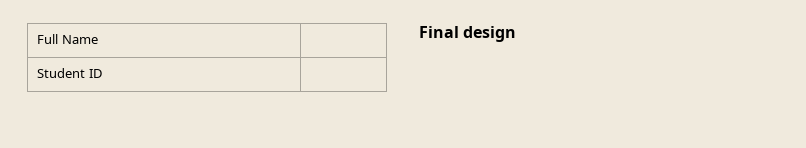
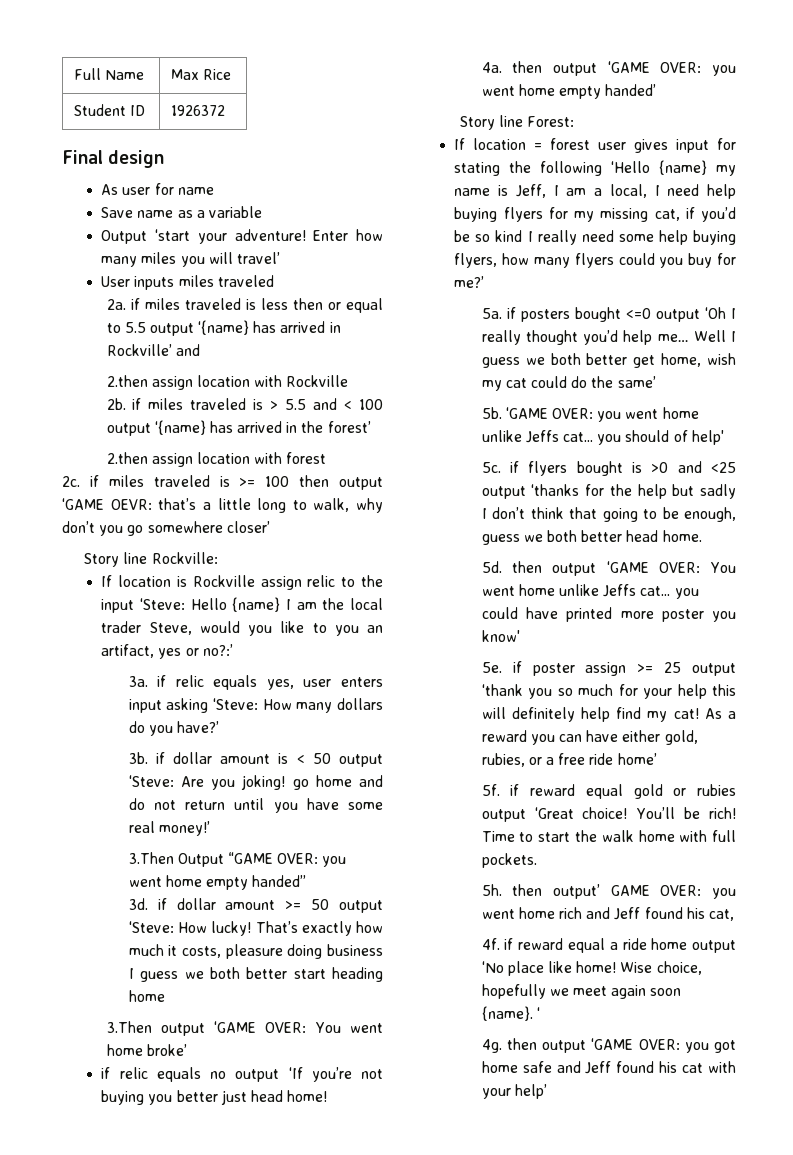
(98, 39) none -> [171,69,232,80] Max Rice
(102, 73) none -> [171,105,226,116] 1926372
(517, 34) none -> [101,183,214,195] [101,206,263,218] [101,229,383,244] [101,252,281,267] [101,275,274,290] [106,298,383,313] [106,320,341,336] [106,344,200,356] [106,375,349,390] [106,398,384,410] [106,420,371,436] [106,452,327,467] [62,475,383,490] [62,498,383,513] [62,521,270,536] [84,552,218,567] [101,575,383,590] [101,597,383,613] [101,621,383,636] [101,644,233,659] [128,675,384,690] [128,698,383,713] [128,721,220,736] [128,752,383,767] [128,775,383,790] [128,798,383,813] [128,821,210,836] [128,852,347,867] [128,875,307,890] [128,898,383,913] [128,921,383,936] [128,944,383,959] [128,967,383,982] [128,990,165,1002] [106,1021,384,1036] [106,1044,187,1056] [101,1067,383,1082] [101,1090,328,1105] [481,61,736,76] [481,84,657,99] [459,115,574,130] [454,138,736,153] [454,160,736,176] [454,184,736,199] [454,207,736,222] [454,230,736,245] [454,253,736,268] [454,276,485,288] [481,307,736,322] [481,330,736,345] [481,353,736,368] [481,376,656,391] [481,407,699,422] [481,430,724,445] [481,461,736,476] [481,484,736,499] [481,507,736,522] [481,530,702,545] [481,561,737,576] [481,584,699,599] [481,607,736,622] [481,630,520,642] [481,661,736,676] [481,684,736,699] [481,707,736,722] [481,730,698,745] [481,753,657,767] [481,784,736,799] [481,807,736,822] [481,830,736,842] [481,853,537,868] [481,884,736,899] [481,907,735,921] [481,938,736,953] [481,961,702,976] [481,984,682,999] [481,1006,540,1021] [481,1038,736,1053] [481,1061,736,1074] [481,1084,547,1099] // As user for name // Save name as a variable // Output ‘start your adventure! Enter how many miles you will travel’ // User inputs miles traveled // 2a. if miles traveled is less then or equal to 5.5 output ‘{name} has arrived in Rockville’ and // 2.then assign location with Rockville // 2b. if miles traveled is > 5.5 and < 100 output ‘{name} has arrived in the forest’ // 2.then assign location with forest // 2c. if miles traveled is >= 100 then output ‘GAME OEVR: that’s a little long to walk, why don’t you go somewhere closer’ // Story line Rockville: // If location is Rockville assign relic to the input ‘Steve: Hello {name} I am the local trader Steve, would you like to you an artifact, yes or no?:’ // 3a. if relic equals yes, user enters input asking ‘Steve: How many dollars do you have?’ // 3b. if dollar amount is < 50 output ‘Steve: Are you joking! go home and do not return until you have some real money!’ // 3.Then Output “GAME OVER: you went home empty handed” // 3d. if dollar amount >= 50 output ‘Steve: How lucky! That’s exactly how much it costs, pleasure doing business I guess we both better start heading home // 3.Then output ‘GAME OVER: You went home broke’ // if relic equals no output ‘If you’re not buying you better just head home! // 4a. then output ‘GAME OVER: you went home empty handed’ // Story line Forest: // If location = forest user gives input for stating the following ‘Hello {name} my name is Jeff, I am a local, I need help buying flyers for my missing cat, if you’d be so kind I really need some help buying flyers, how many flyers could you buy for me?’ // 5a. if posters bought <=0 output ‘Oh I really thought you’d help me… Well I guess we both better get home, wish my cat could do the same’ // 5b. ‘GAME OVER: you went home unlike Jeffs cat... you should of help' // 5c. if flyers bought is >0 and <25 output ‘thanks for the help but sadly I don’t think that going to be enough, guess we both better head home. // 5d. then output ‘GAME OVER: You went home unlike Jeffs cat... you could have printed more poster you know' // 5e. if poster assign >= 25 output ‘thank you so much for your help this will definitely help find my cat! As a reward you can have either gold, rubies, or a free ride home’ // 5f. if reward equal gold or rubies output ‘Great choice! You’ll be rich! Time to start the walk home with full pockets. // 5h. then output’ GAME OVER: you went home rich and Jeff found his cat, // 4f. if reward equal a ride home output ‘No place like home! Wise choice, hopefully we meet again soon {name}. ‘ // 4g. then output ‘GAME OVER: you got home safe and Jeff found his cat with your help’

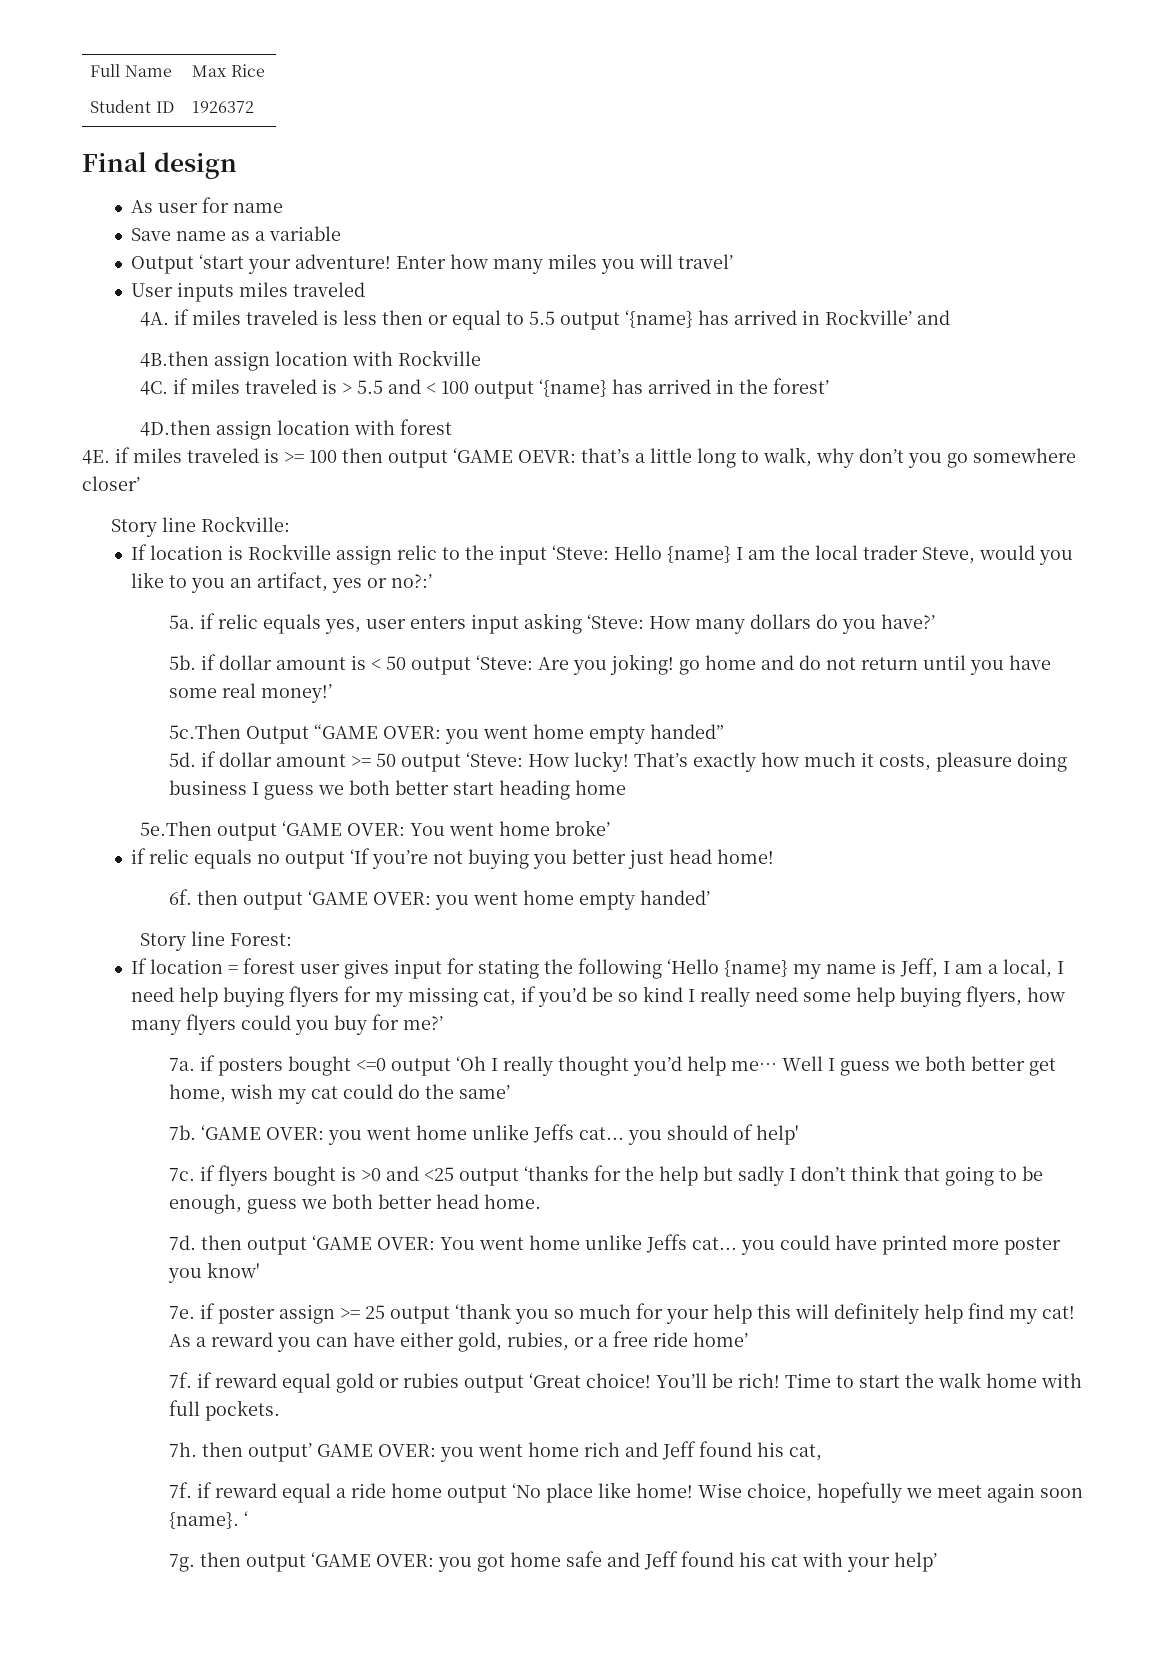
[106,299,126,310] 2a. -> [140,312,170,326] 4A.
[106,375,148,387] 2.then -> [140,351,210,367] 4B.then
[106,398,126,410] 2b. -> [140,381,169,395] 4C.
[106,452,148,464] 2.then -> [140,420,212,436] 4D.then
[62,476,80,487] 2c. -> [82,450,110,464] 4E.
[128,676,148,687] 3a. -> [169,615,196,629] 5a.
[128,752,148,764] 3b. -> [169,655,197,670] 5b.
[128,852,174,864] 3.Then -> [169,724,242,739] 5c.Then
[128,898,148,910] 3d. -> [169,752,197,767] 5d.
[106,1021,152,1033] 3.Then -> [140,821,213,836] 5e.Then
[481,62,502,73] 4a. -> [169,889,193,905] 6f.
[481,308,502,319] 5a. -> [169,1058,196,1071] 7a.
[481,407,502,419] 5b. -> [169,1125,197,1140] 7b.
[481,462,501,473] 5c. -> [169,1168,196,1181] 7c.
[481,561,502,573] 5d. -> [169,1235,197,1250] 7d.
[481,662,502,673] 5e. -> [169,1306,196,1319] 7e.
[481,784,500,796] 5f. -> [169,1372,193,1388] 7f.
[481,884,502,896] 5h. -> [169,1442,198,1457] 7h.
[481,938,500,950] 4f. -> [169,1482,193,1498] 7f.
[481,1039,502,1053] 4g. -> [169,1554,196,1572] 7g.

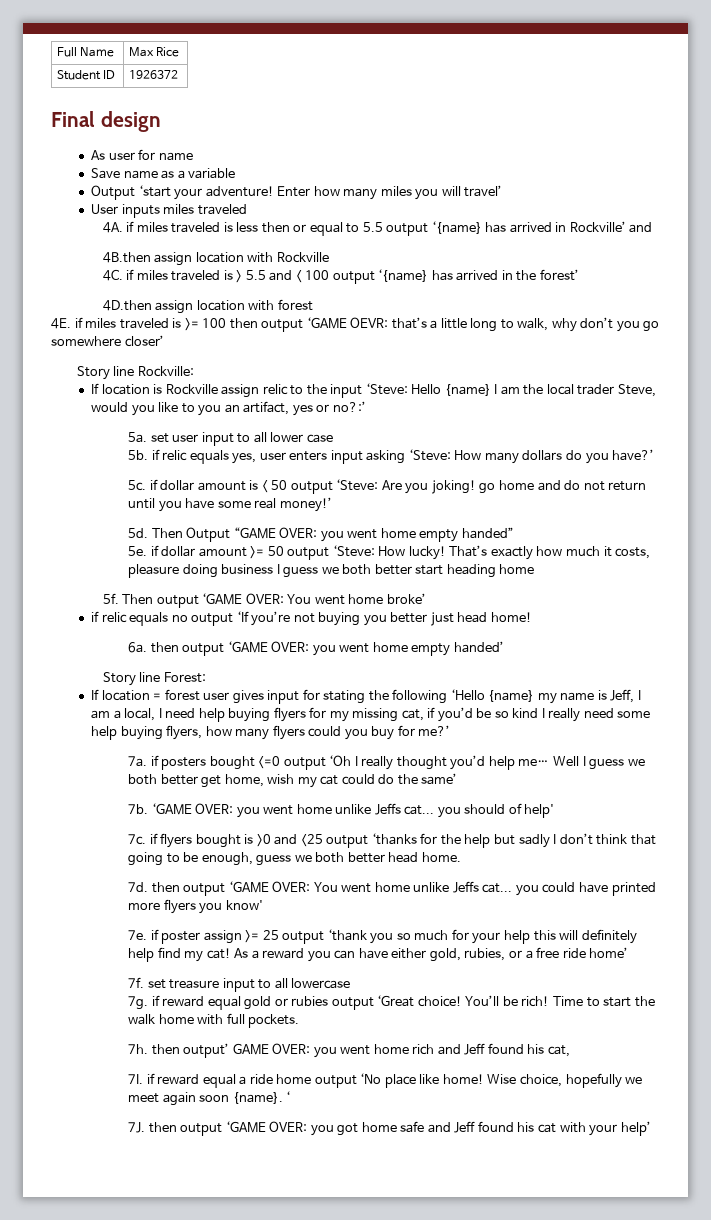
(196, 622) none -> [150,432,333,446] [128,450,149,460] set user input to all lower case // 5b.
[169,655,197,670] 5b. -> [128,480,147,491] 5c.
[169,724,242,739] 5c.Then -> [128,528,183,538] 5d. Then
[169,752,197,767] 5d. -> [128,546,148,556] 5e.
[140,821,213,836] 5e.Then -> [102,593,154,604] 5f. Then
[169,889,193,905] 6f. -> [128,642,148,653] 6a.
[1004,1237,1062,1255] poster -> [163,899,196,914] flyers
(193, 1380) none -> [147,978,351,992] [128,996,149,1010] set treasure input to all lowercase // 7g.
[169,1482,193,1498] 7f. -> [128,1074,144,1084] 7I.
[169,1554,196,1572] 7g. -> [128,1122,146,1133] 7J.

